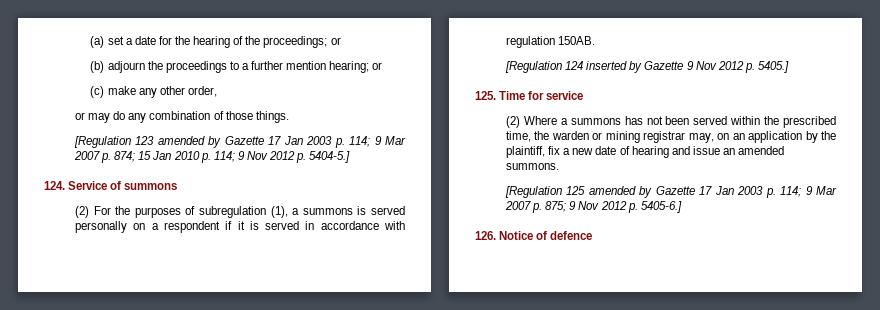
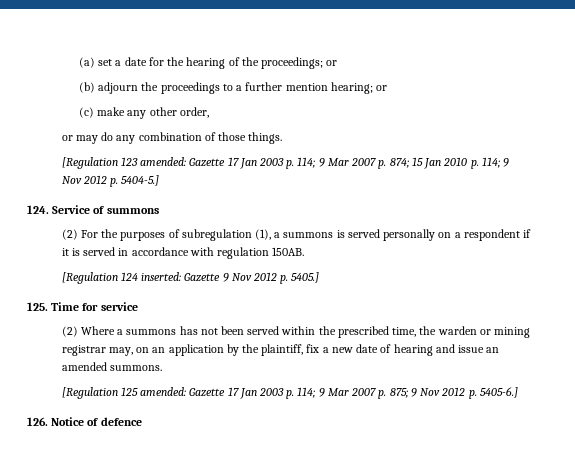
[157,136,222,148] amended by -> [140,157,187,166] amended:
[586,61,643,73] inserted by -> [141,272,182,281] inserted:
[588,186,653,198] amended by -> [140,387,187,396] amended:

